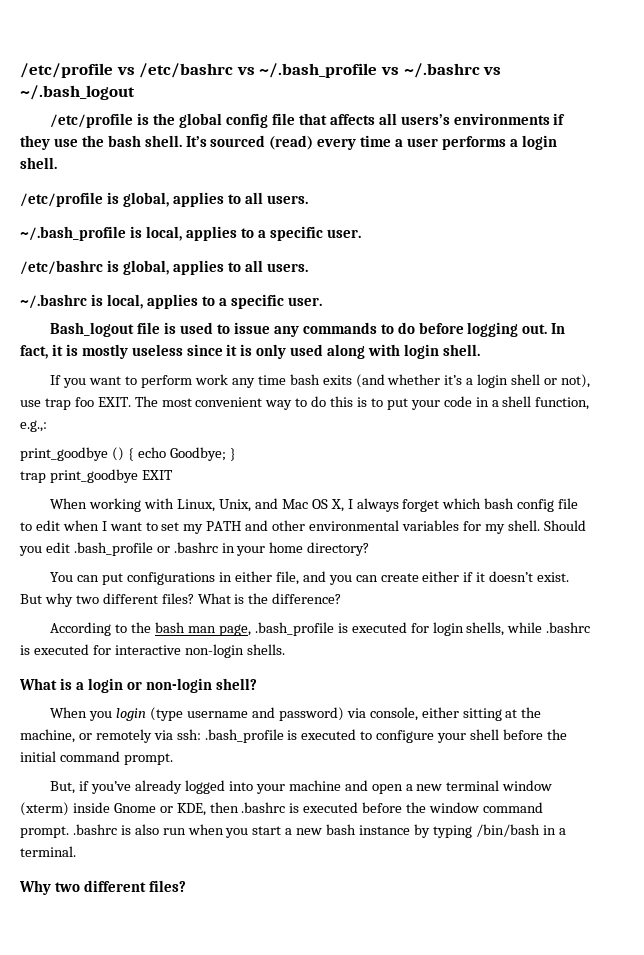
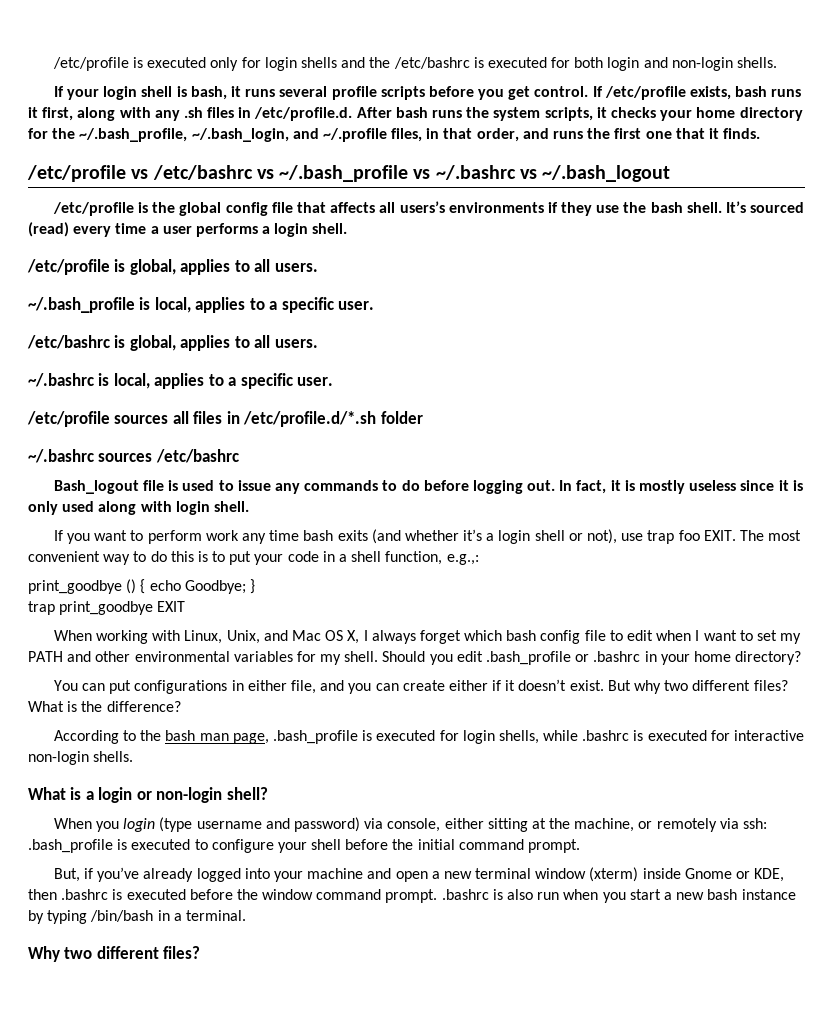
[20,63,113,78] /etc/profile -> [52,57,778,71] [53,86,802,100] [28,107,803,121] [28,128,761,142] [27,165,126,182] /etc/profile is executed only for login shells and the /etc/bashrc is executed for both login and non-login shells. // If your login shell is bash, it runs several profile scripts before you get control. If /etc/profile exists, bash runs it first, along with any .sh files in /etc/profile.d. After bash runs the system scripts, it checks your home directory for the ~/.bash_profile, ~/.bash_login, and ~/.profile files, in that order, and runs the first one that it finds. // /etc/profile
(323, 301) none -> [27,411,423,427] [28,449,239,463] // /etc/profile sources all files in /etc/profile.d/*.sh folder // ~/.bashrc sources /etc/bashrc

